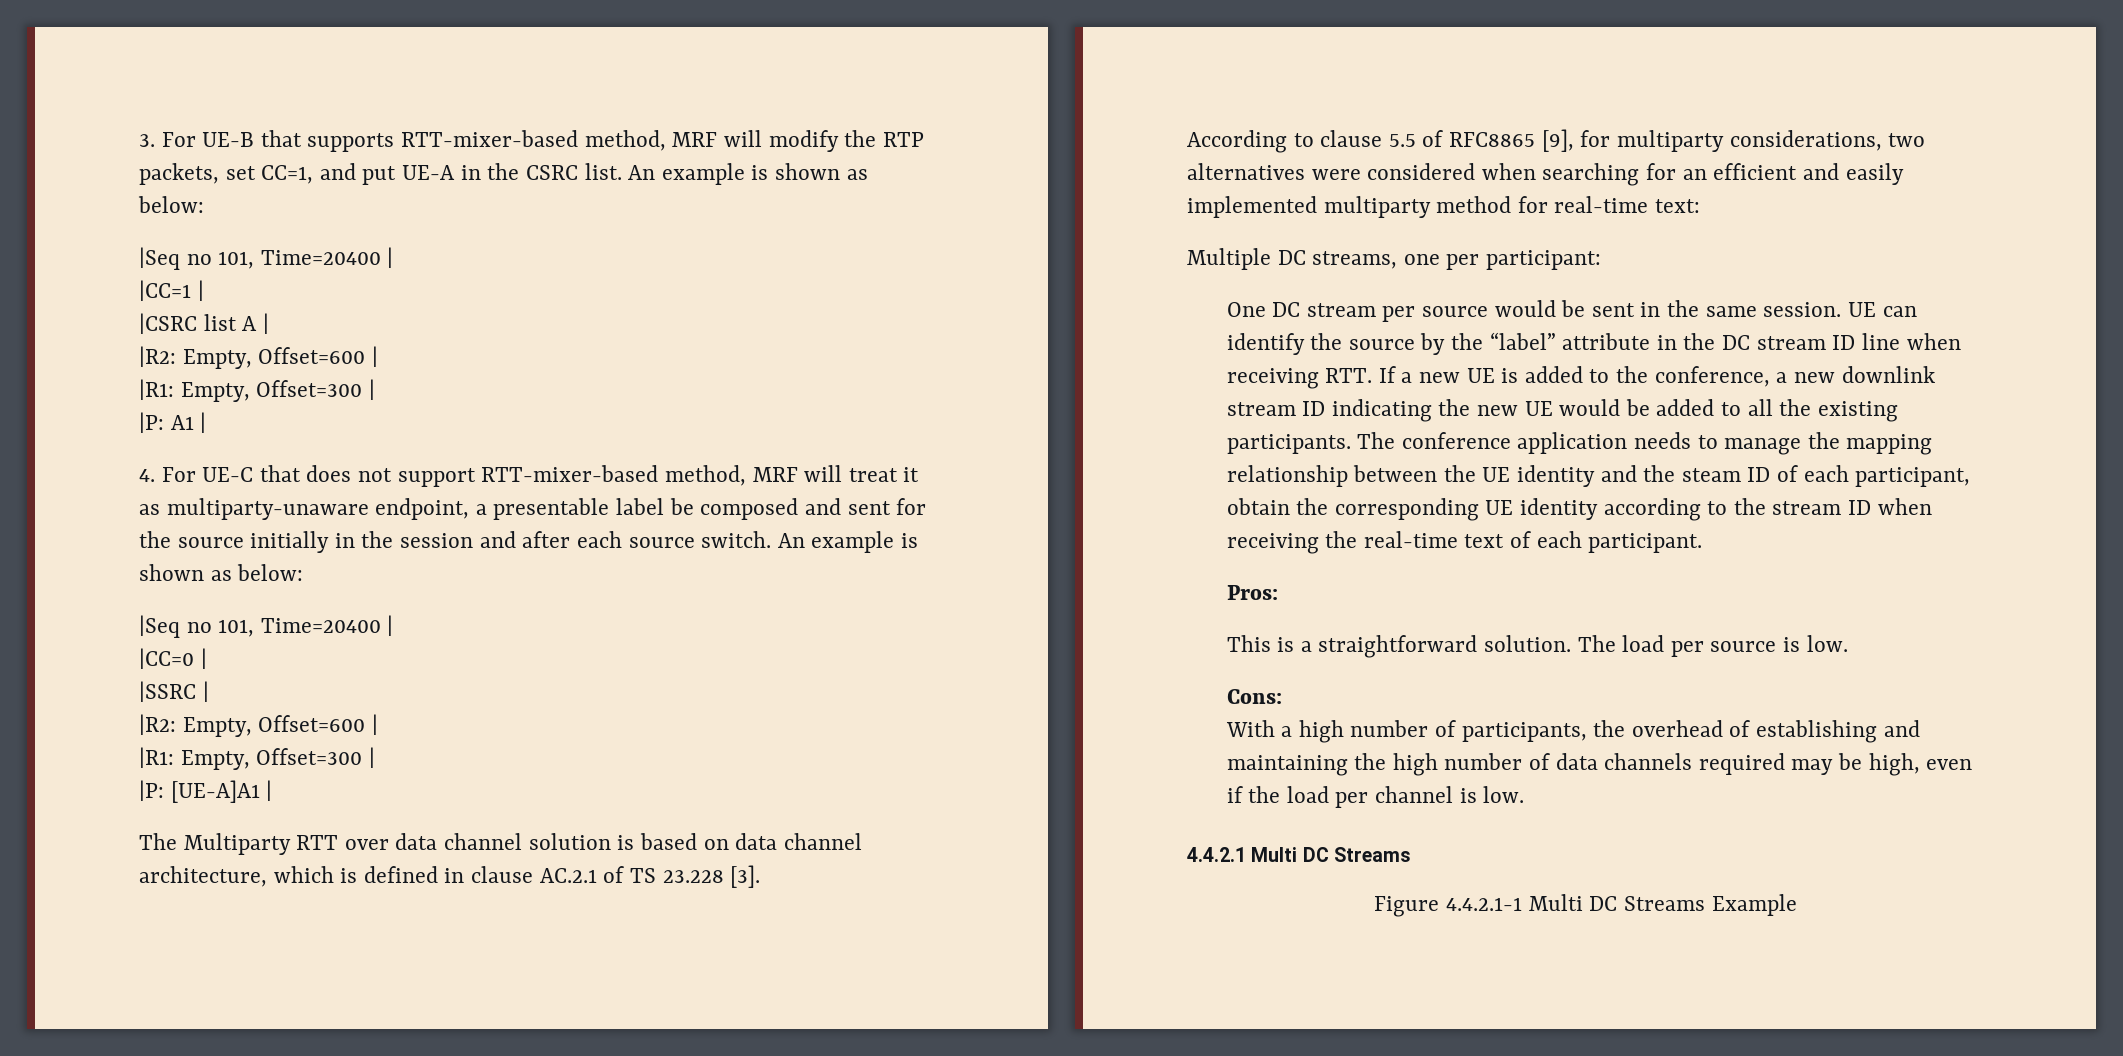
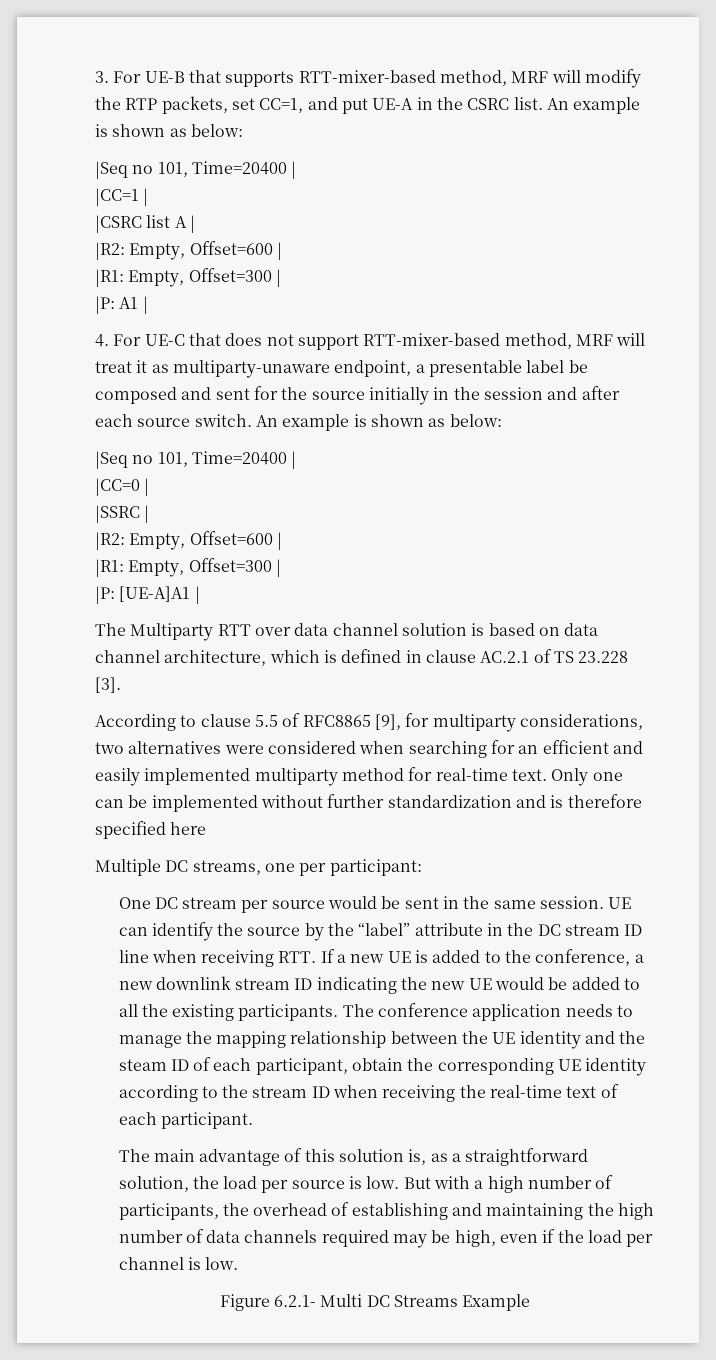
[1655,199,1701,213] text: -> [511,768,623,786] [95,794,642,812] [95,821,207,839] text. Only one can be implemented without further standardization and is therefore specified here
[1226,585,1278,600] [1226,635,1616,658] Pros: // This is a straightforward solution. The -> [118,1148,589,1166] [118,1176,219,1192] The main advantage of this solution is, as a straightforward solution, the
[1226,689,1282,704] [1225,720,1275,737] // Cons: // With -> [403,1176,471,1189] But with
[1187,847,1411,862] // 4.4.2.1 Multi DC Streams -> (239, 1263) none
[1446,897,1523,911] 4.4.2.1-1 -> [274,1295,317,1307] 6.2.1-

